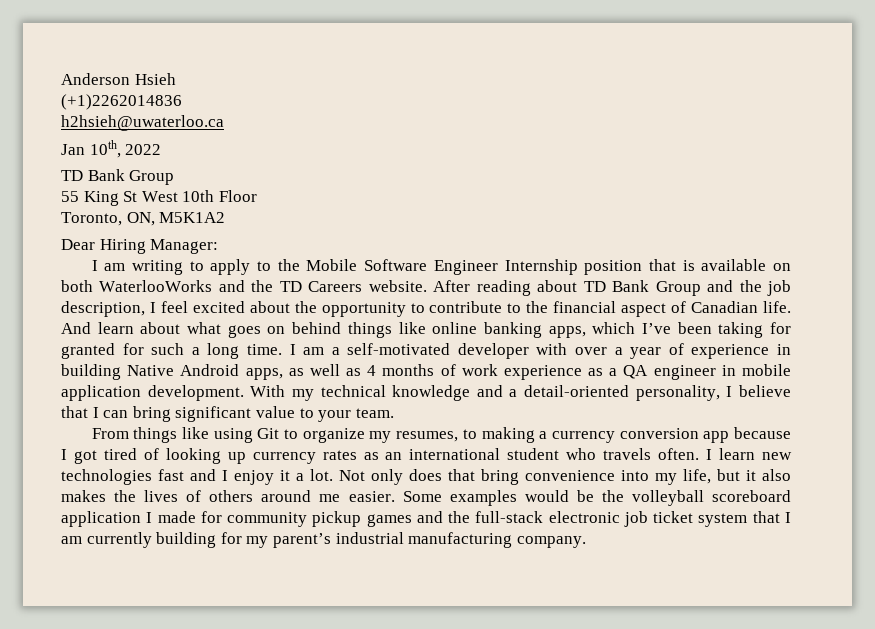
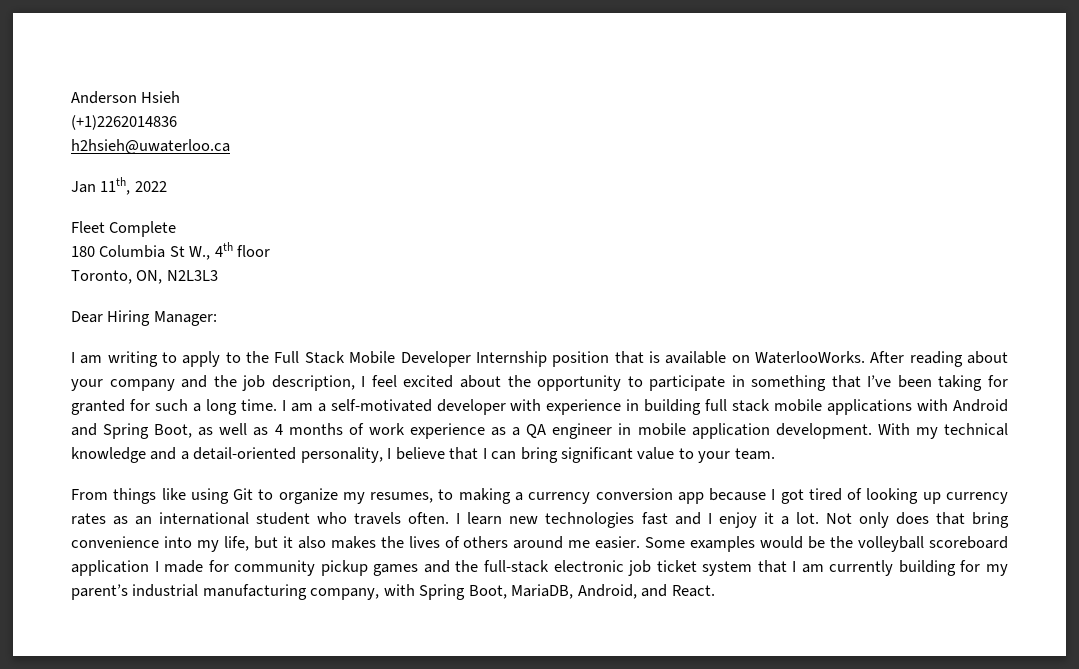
[89,140,121,158] 10th, -> [100,177,131,195] 11th,
[61,169,175,185] [61,190,257,206] TD Bank Group // 55 King St West 10th Floor -> [71,221,177,237] [71,242,271,260] Fleet Complete // 180 Columbia St W., 4th floor
[159,212,226,223] M5K1A2 -> [166,270,218,281] N2L3L3
[306,259,498,275] Mobile Software Engineer -> [274,351,471,367] Full Stack Mobile Developer
[61,280,701,296] both WaterlooWorks and the TD Careers website. After reading about TD Bank Group -> [754,351,1009,367] [71,379,175,391] WaterlooWorks. After reading about your company
[429,301,791,317] [61,322,636,338] contribute to the financial aspect of Canadian life. And learn about what goes on behind things like online banking apps, which -> [649,375,861,391] participate in something that
[575,343,792,359] [61,364,283,380] over a year of experience in building Native Android apps, -> [546,399,1009,415] [71,423,193,439] experience in building full stack mobile applications with Android and Spring Boot,
[516,536,586,548] company. -> [310,584,715,600] company, with Spring Boot, MariaDB, Android, and React.

